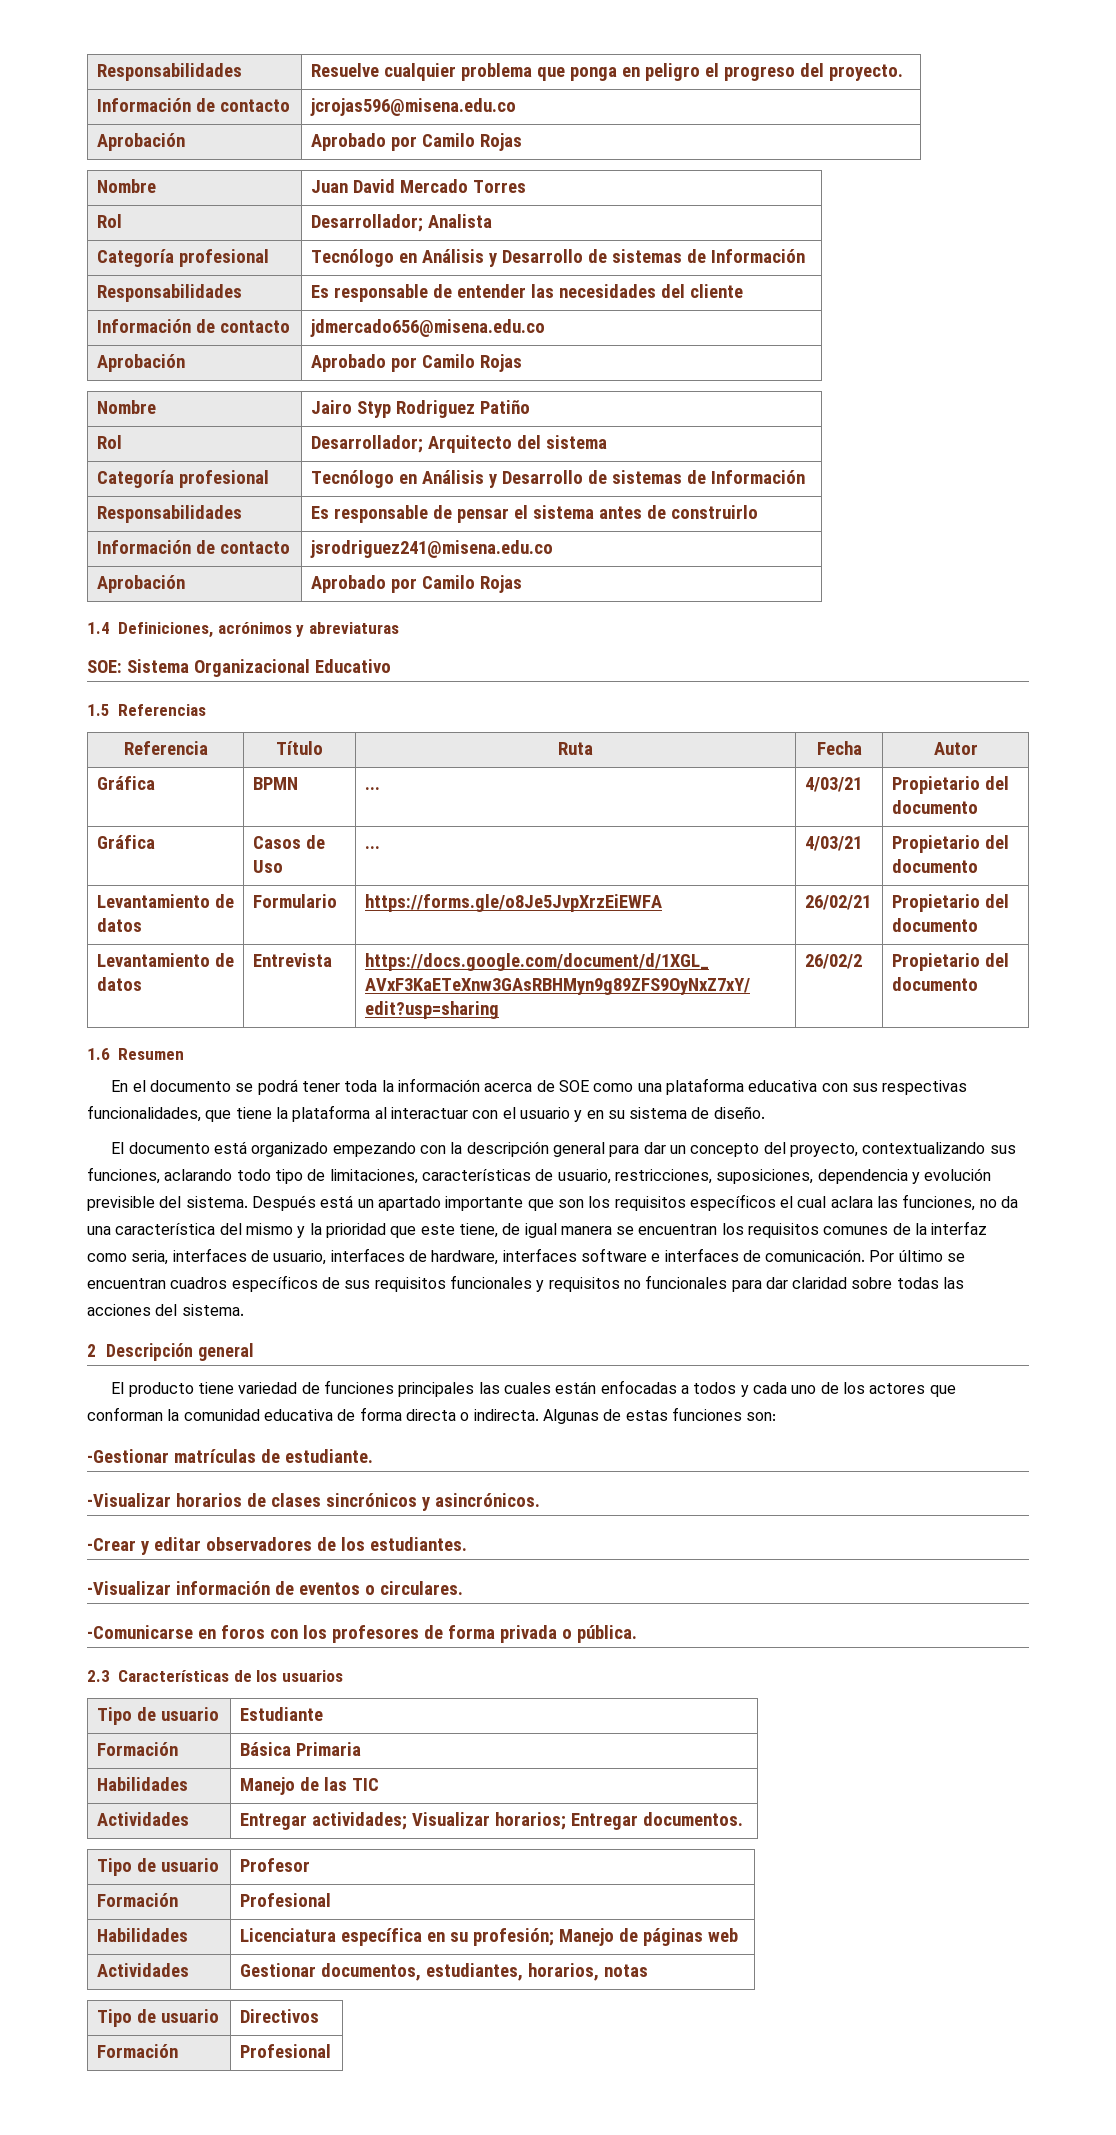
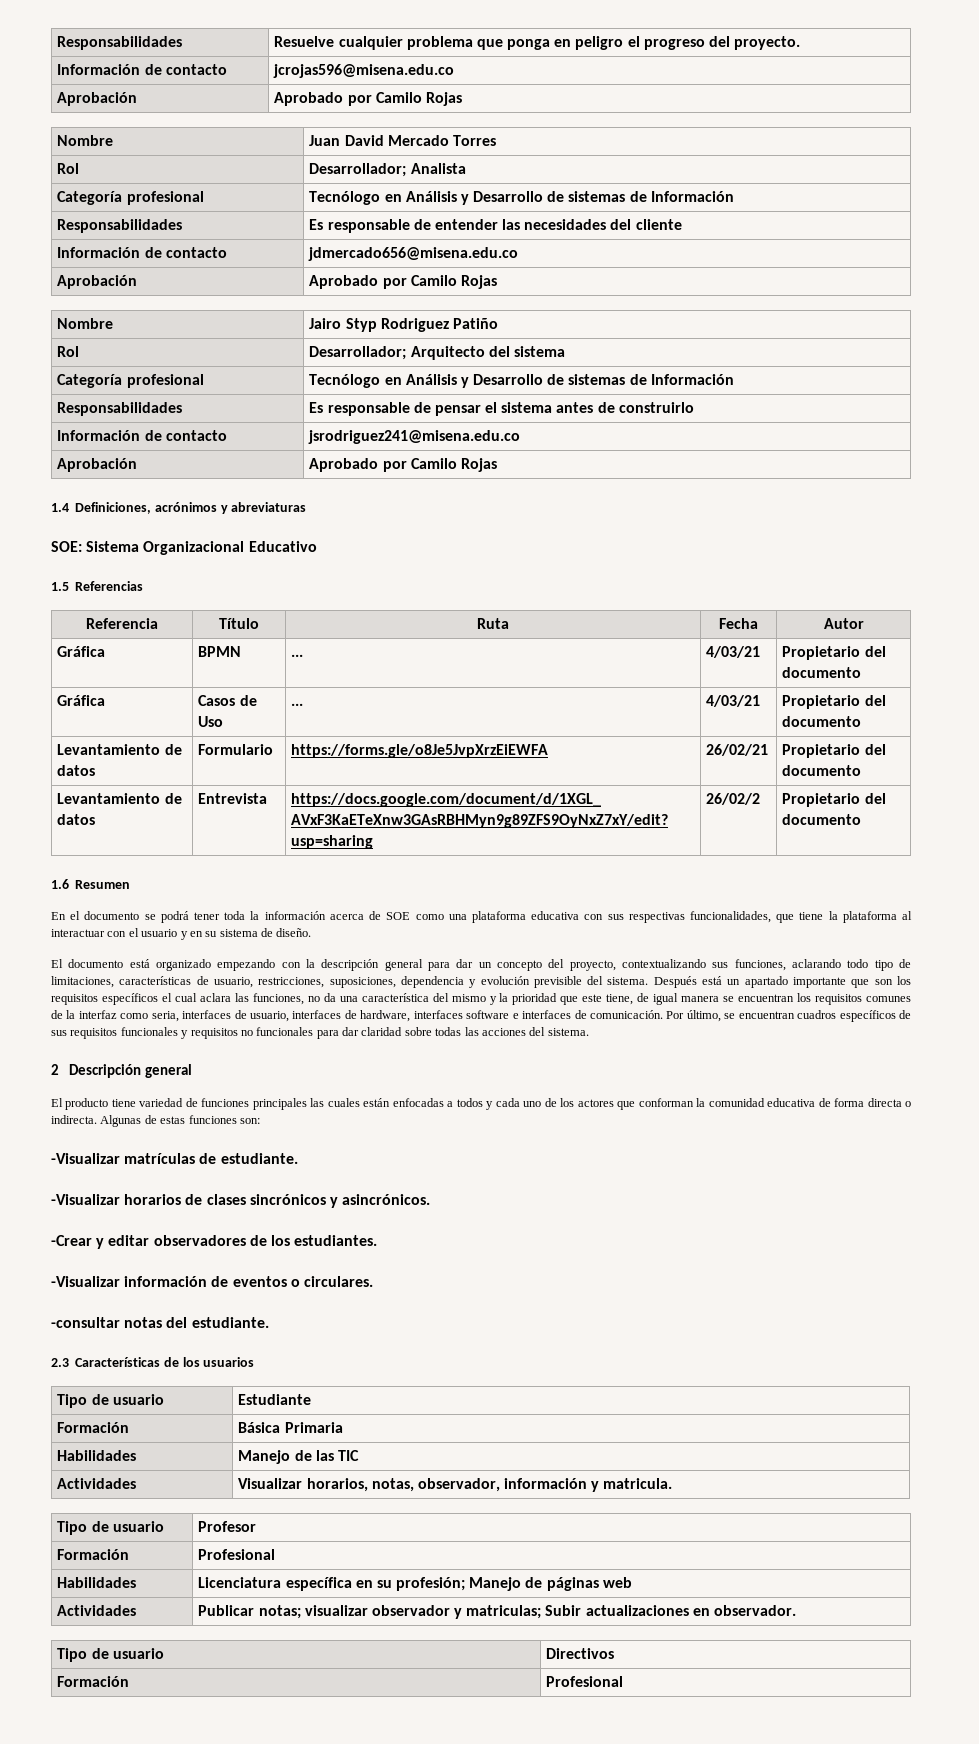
[898,1250,943,1262] último -> [686,1010,721,1022] último,
[87,1449,169,1463] -Gestionar -> [51,1153,120,1164] -Visualizar
[87,1625,637,1643] -Comunicarse en foros con los profesores de forma privada o pública. -> [51,1317,269,1328] -consultar notas del estudiante.
[239,1812,743,1830] Entregar actividades; Visualizar horarios; Entregar documentos. -> [238,1478,673,1492] Visualizar horarios, notas, observador, información y matricula.
[239,1963,648,1981] Gestionar documentos, estudiantes, horarios, notas -> [198,1605,797,1619] Publicar notas; visualizar observador y matriculas; Subir actualizaciones en observador.

